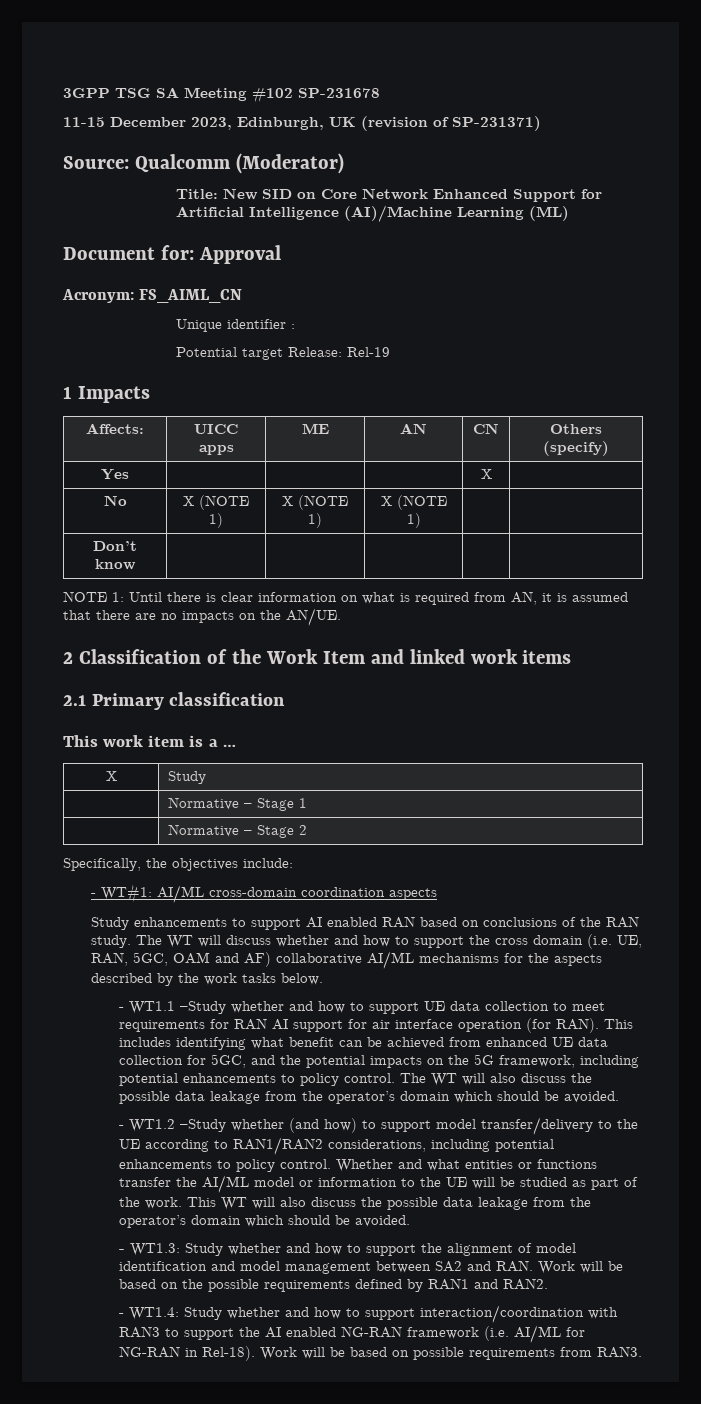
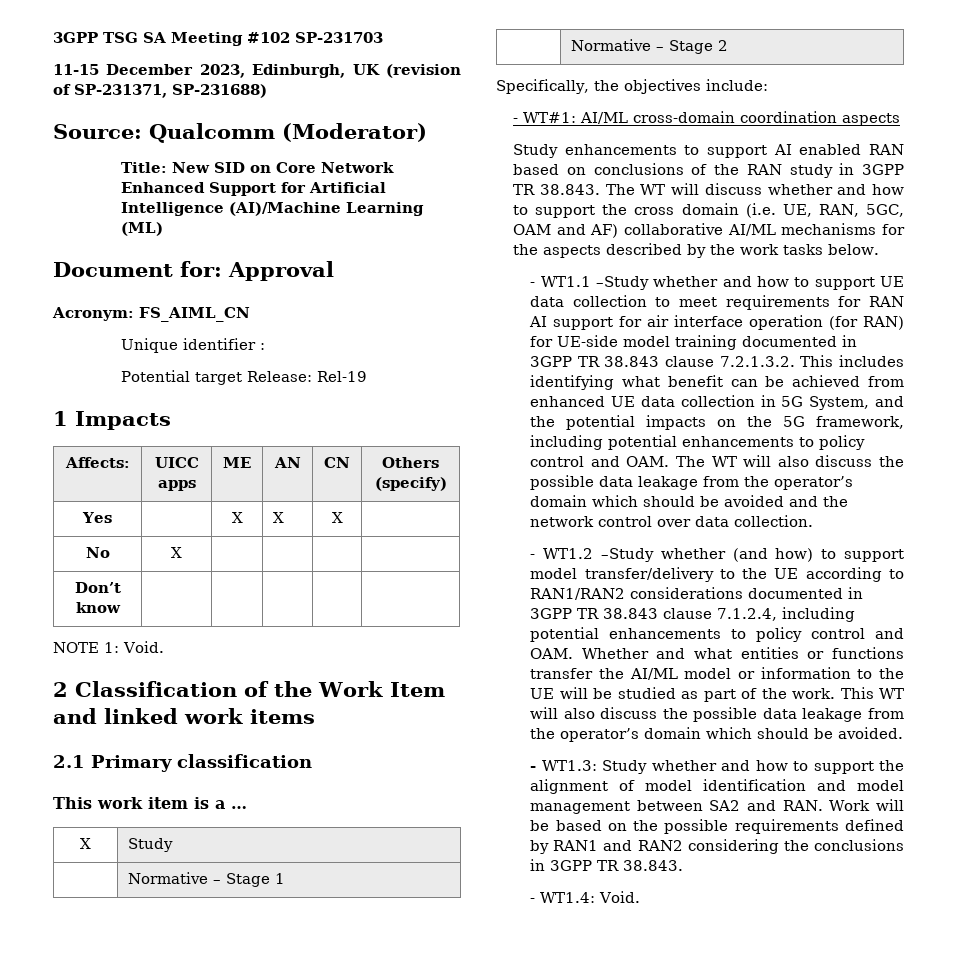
[298,88,380,98] SP-231678 -> [295,32,383,43] SP-231703
[452,116,541,131] SP-231371) -> [74,84,267,98] SP-231371, SP-231688)
(129, 474) | -> [231,512,243,523] [273,512,285,523] X | X
[199,495,249,510] [208,513,223,528] [282,495,348,510] [308,513,322,528] [380,495,447,510] [406,513,421,528] [93,541,137,551] [95,559,136,570] [63,591,628,605] [63,608,341,626] (NOTE 1) | X (NOTE 1) | X (NOTE 1) | | // Don’t know | | | | | // NOTE 1: Until there is clear information on what is required from AN, it is assumed that there are no impacts on the AN/UE. -> [74,582,121,593] [75,602,121,613] [53,641,164,653] | | | | // Don’t know | | | | | // NOTE 1: Void.
[91,935,132,948] study. -> [789,163,904,178] [513,184,600,195] study in 3GPP TR 38.843.
[556,1018,600,1033] RAN). -> [863,316,904,330] [530,335,858,350] [530,356,795,367] RAN) for UE-side model training documented in 3GPP TR 38.843 clause 7.2.1.3.2.
[187,1054,247,1068] for 5GC, -> [760,395,870,410] in 5G System,
[344,1073,396,1083] control. -> [530,456,670,467] control and OAM.
[564,1091,620,1103] avoided. -> [724,495,849,507] [530,515,814,527] avoided and the network control over data collection.
[328,1139,555,1152] [119,1159,332,1172] considerations, including potential enhancements to policy control. -> [630,587,864,599] [530,607,856,622] [530,627,904,642] [530,648,574,659] considerations documented in 3GPP TR 38.843 clause 7.1.2.4, including potential enhancements to policy control and OAM.
[503,1278,549,1290] [119,1305,619,1323] [119,1325,586,1343] [119,1346,643,1361] RAN2. // - WT1.4: Study whether and how to support interaction/coordination with RAN3 to support the AI enabled NG-RAN framework (i.e. AI/ML for NG-RAN in Rel-18). Work will be based on possible requirements from RAN3. -> [637,839,904,854] [530,859,684,871] [530,891,641,903] RAN2 considering the conclusions in 3GPP TR 38.843. // - WT1.4: Void.

